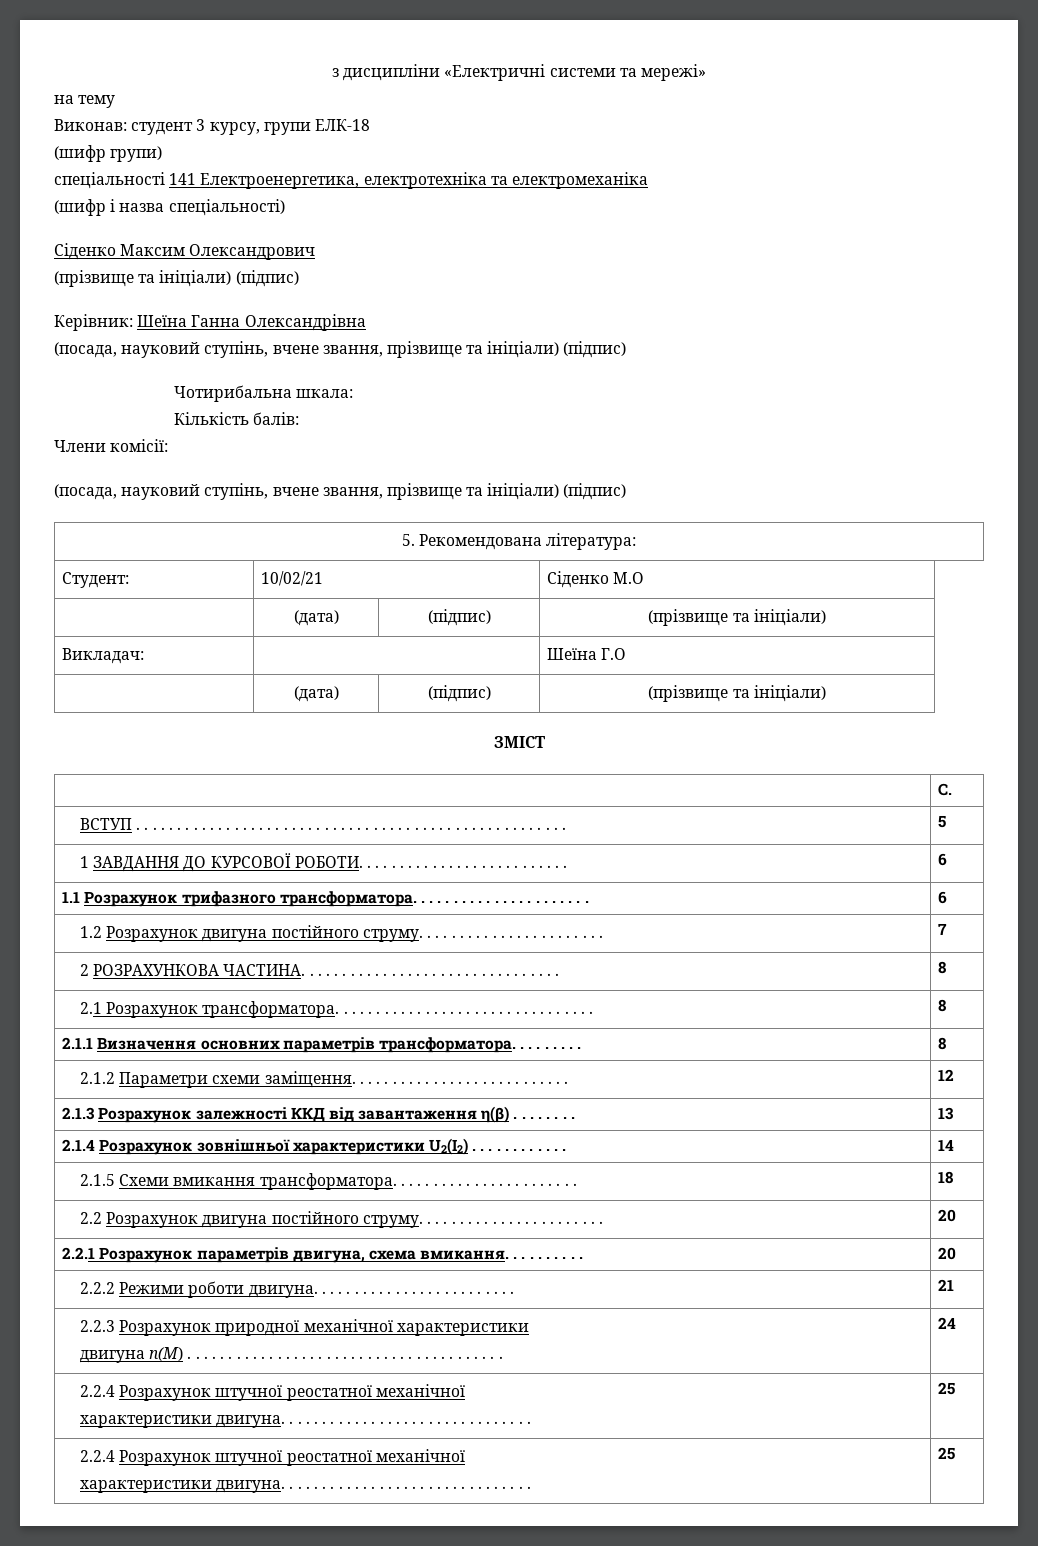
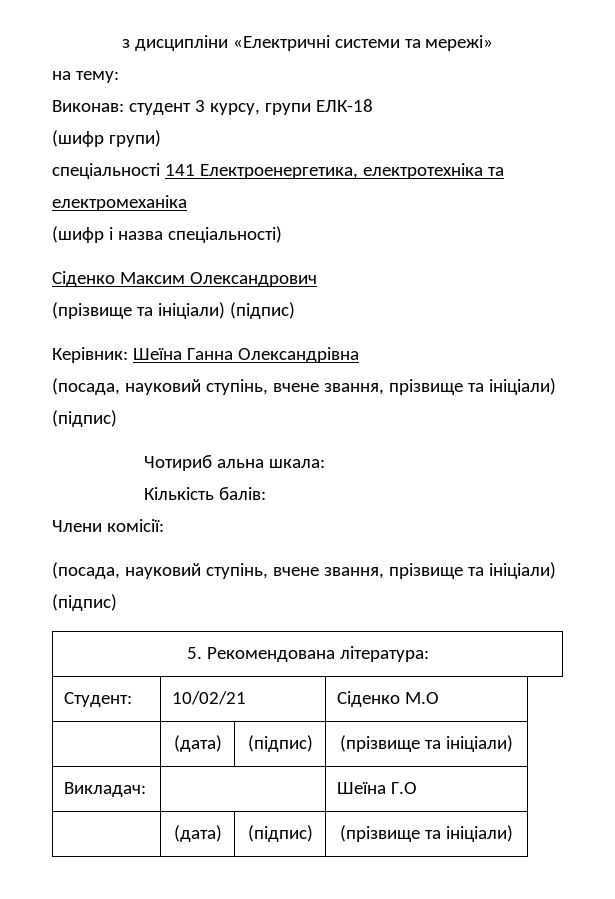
[78,95,116,108] тему -> [75,71,119,83] тему:
[173,385,292,402] Чотирибальна -> [143,455,264,471] Чотириб альна
[493,736,545,748] [938,783,953,796] [80,818,566,830] [938,815,947,828] [80,853,568,872] [938,853,948,866] [62,891,589,907] [938,891,948,904] [80,925,603,942] [938,923,948,935] [80,964,560,976] [938,961,947,974] [80,1001,594,1018] [938,999,947,1012] [62,1037,582,1053] [938,1037,947,1050] [80,1071,569,1088] [938,1069,955,1081] [62,1106,575,1123] [938,1107,955,1120] [62,1138,567,1155] [938,1139,955,1151] [80,1173,577,1190] [938,1171,954,1184] [80,1211,603,1228] [938,1209,957,1222] [62,1247,583,1263] [938,1247,957,1260] [80,1281,515,1298] [938,1279,955,1291] [80,1319,529,1336] [80,1347,503,1363] [938,1317,957,1329] [80,1384,465,1401] [80,1415,531,1428] [938,1382,956,1395] [80,1449,465,1466] [80,1480,531,1493] [938,1447,956,1460] // ЗМІСТ // | С. // ВСТУП . . . . . . . . . . . . . . . . . . . . . . . . . . . . . . . . . . . . . . . . . . . . . . . . . . . . . | 5 // 1 ЗАВДАННЯ ДО КУРСОВОЇ РОБОТИ. . . . . . . . . . . . . . . . . . . . . . . . . . | 6 // 1.1 Розрахунок трифазного трансформатора. . . . . . . . . . . . . . . . . . . . . . | 6 // 1.2 Розрахунок двигуна постійного струму. . . . . . . . . . . . . . . . . . . . . . . | 7 // 2 РОЗРАХУНКОВА ЧАСТИНА. . . . . . . . . . . . . . . . . . . . . . . . . . . . . . . . | 8 // 2.1 Розрахунок трансформатора. . . . . . . . . . . . . . . . . . . . . . . . . . . . . . . . | 8 // 2.1.1 Визначення основних параметрів трансформатора. . . . . . . . . | 8 // 2.1.2 Параметри схеми заміщення. . . . . . . . . . . . . . . . . . . . . . . . . . . | 12 // 2.1.3 Розрахунок залежності ККД від завантаження η(β) . . . . . . . . | 13 // 2.1.4 Розрахунок зовнішньої характеристики U2(I2) . . . . . . . . . . . . | 14 // 2.1.5 Схеми вмикання трансформатора. . . . . . . . . . . . . . . . . . . . . . . | 18 // 2.2 Розрахунок двигуна постійного струму. . . . . . . . . . . . . . . . . . . . . . . | 20 // 2.2.1 Розрахунок параметрів двигуна, схема вмикання. . . . . . . . . . | 20 // 2.2.2 Режими роботи двигуна. . . . . . . . . . . . . . . . . . . . . . . . . | 21 // 2.2.3 Розрахунок природної механічної характеристики // двигуна n(M) . . . . . . . . . . . . . . . . . . . . . . . . . . . . . . . . . . . . . . . | 24 // 2.2.4 Розрахунок штучної реостатної механічної // характеристики двигуна. . . . . . . . . . . . . . . . . . . . . . . . . . . . . . . | 25 // 2.2.4 Розрахунок штучної реостатної механічної // характеристики двигуна. . . . . . . . . . . . . . . . . . . . . . . . . . . . . . . | 25 -> (513, 833) none

